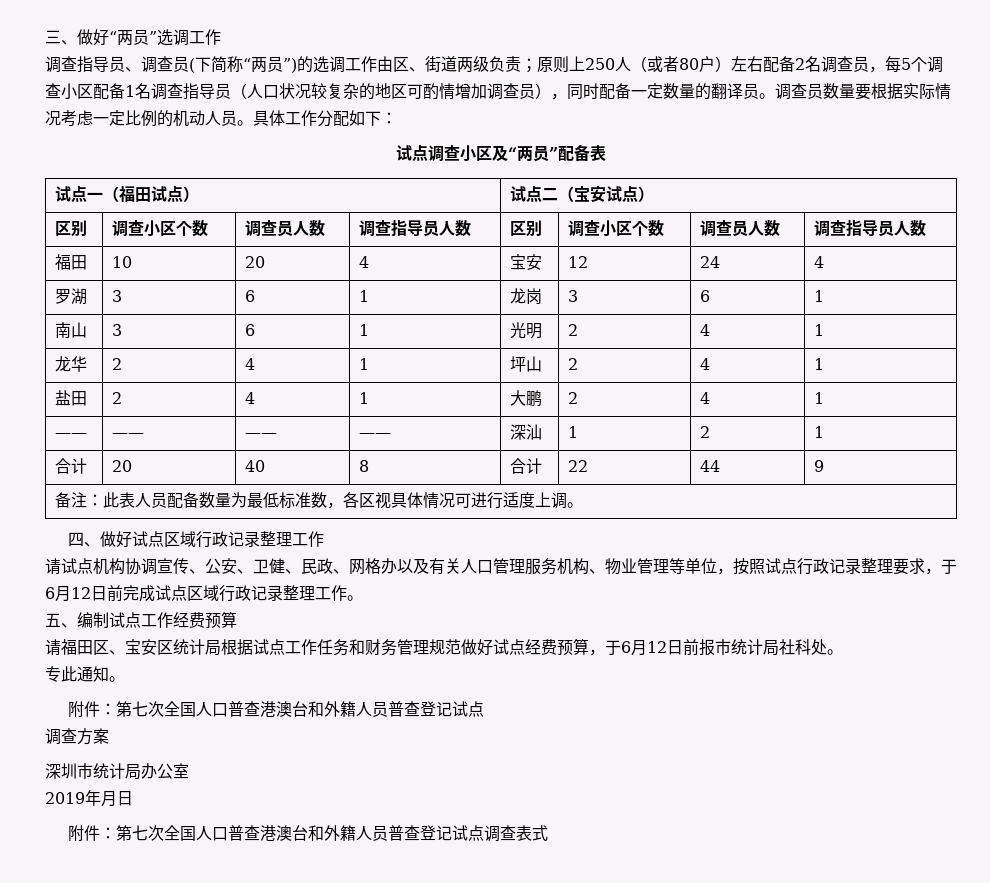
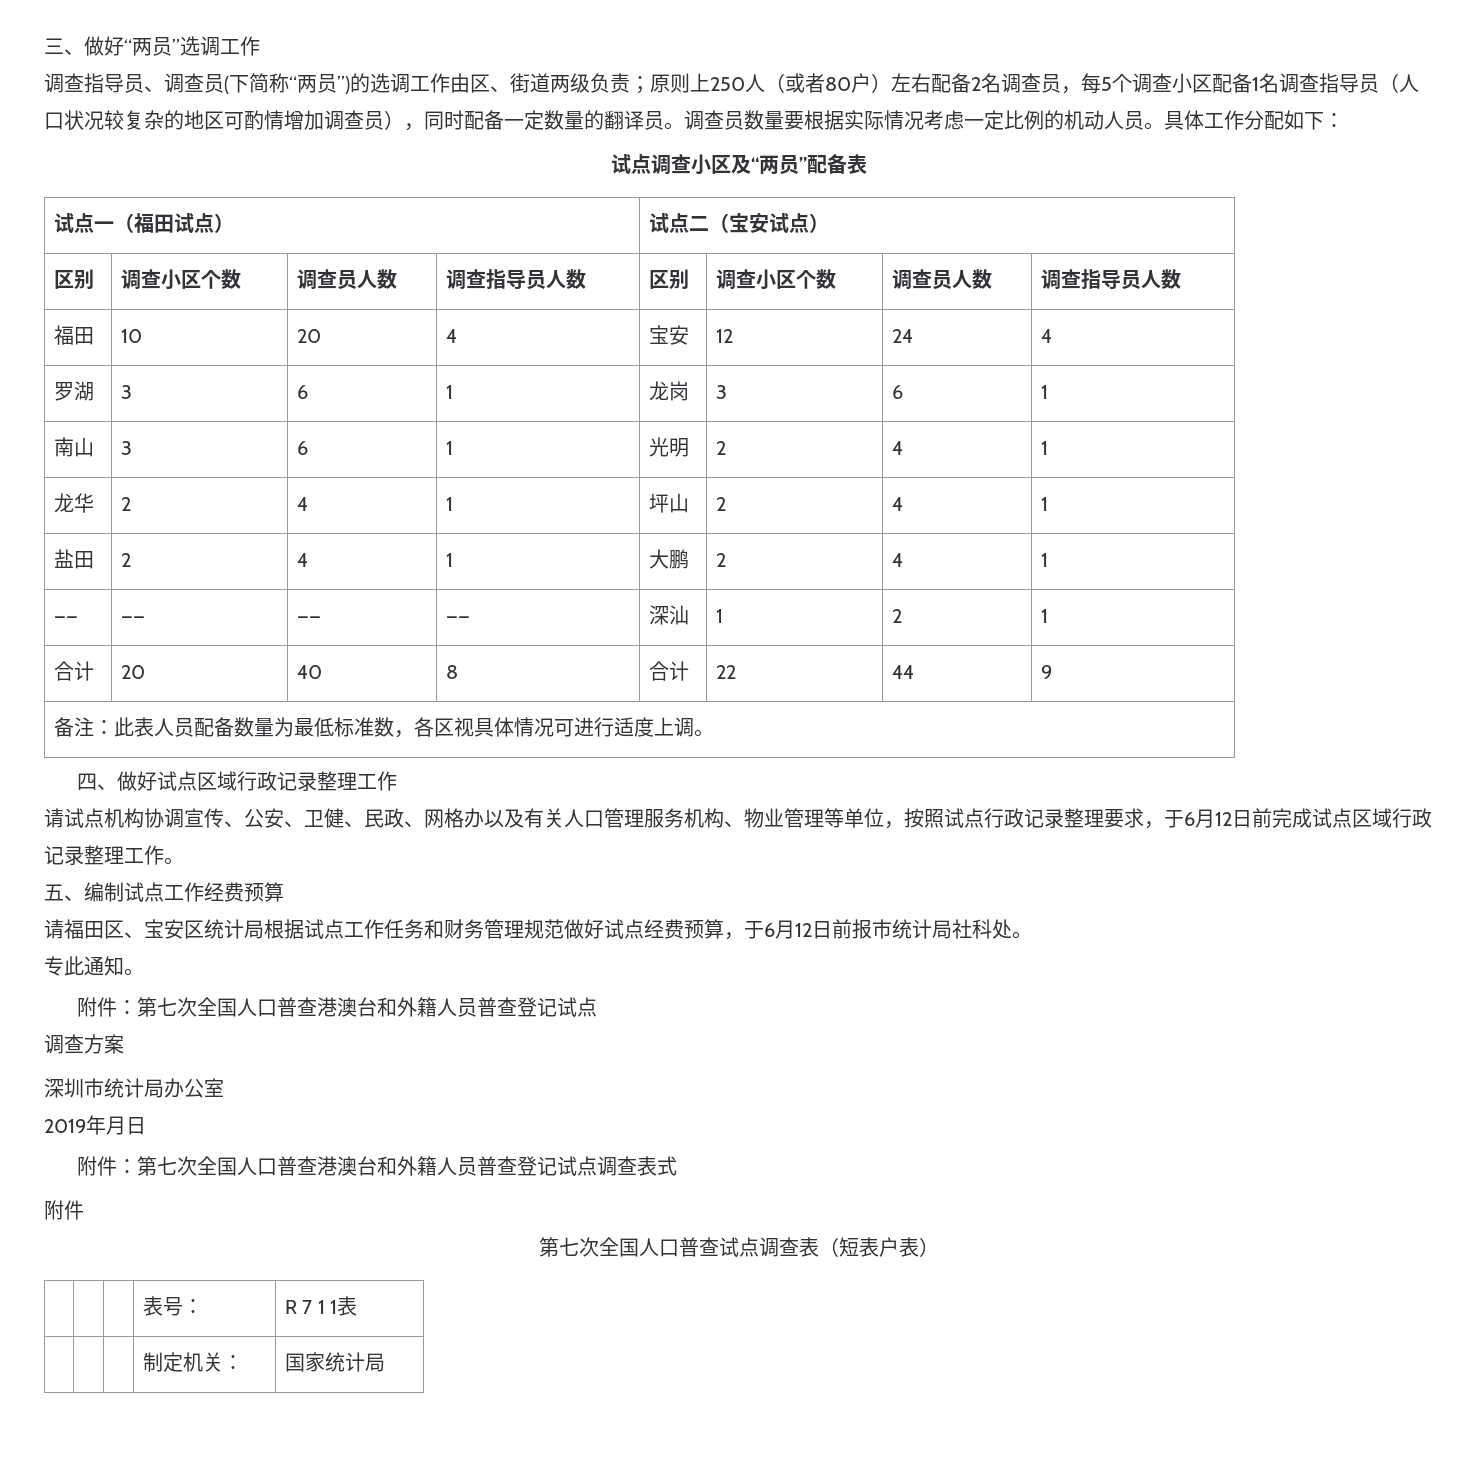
(549, 833) none -> [44,1200,84,1220] [539,1237,939,1257] [142,1296,203,1316] [284,1296,358,1316] [142,1352,243,1372] [284,1352,385,1372] // 附件 // 第七次全国人口普查试点调查表（短表户表） // | | | 表号： | R 7 1 1表 // | | | 制定机关： | 国家统计局

